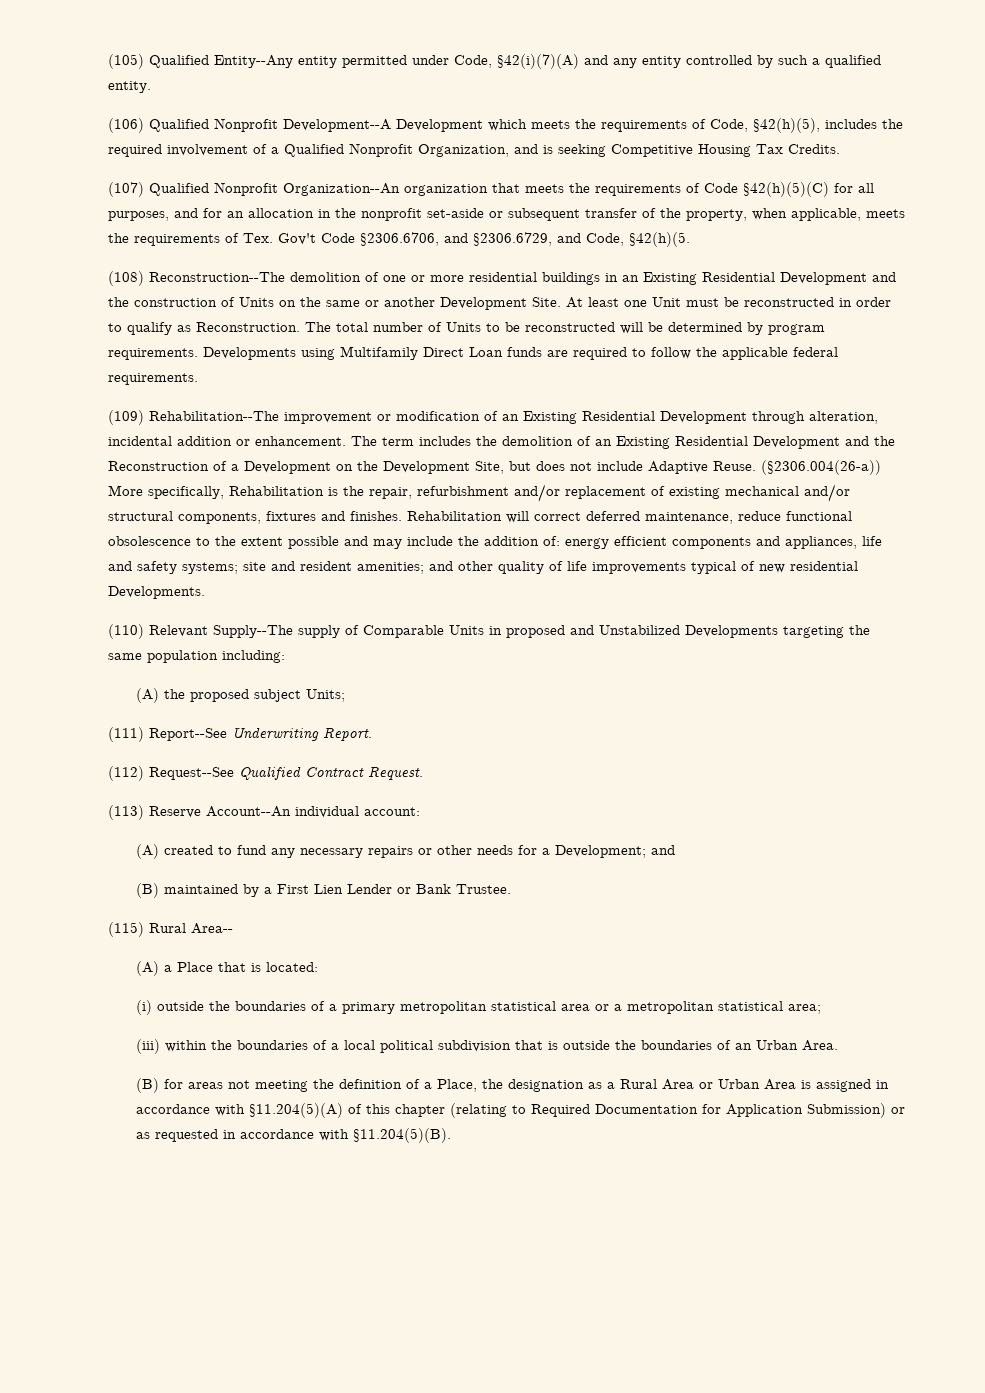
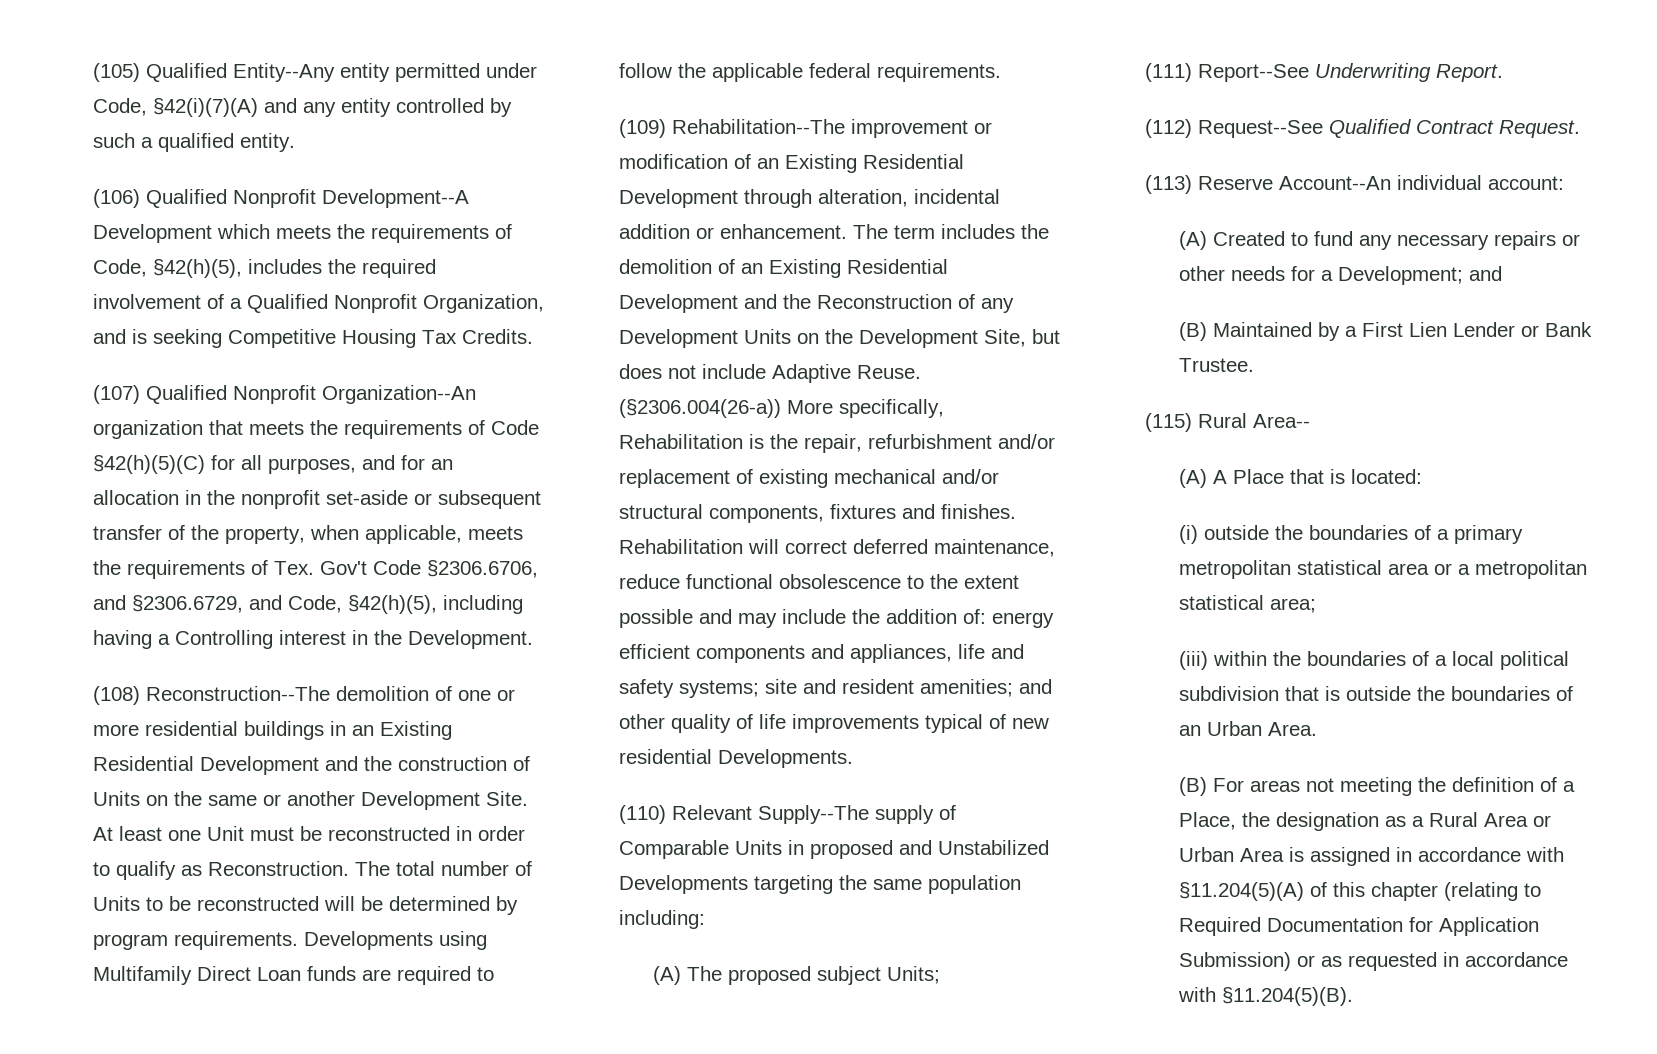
[628,232,690,247] §42(h)(5. -> [348,595,524,614] [93,630,534,649] §42(h)(5), including having a Controlling interest in the Development.
[230,461,331,474] a Development -> [981,298,1015,313] [619,329,792,348] any Development Units
[164,689,186,699] the -> [686,966,722,981] The
[164,845,214,855] created -> [1212,231,1285,246] Created
[164,884,239,894] maintained -> [1212,322,1312,337] Maintained
[164,965,173,972] a -> [1212,470,1227,484] A
[164,1079,184,1089] for -> [1212,778,1244,792] For

